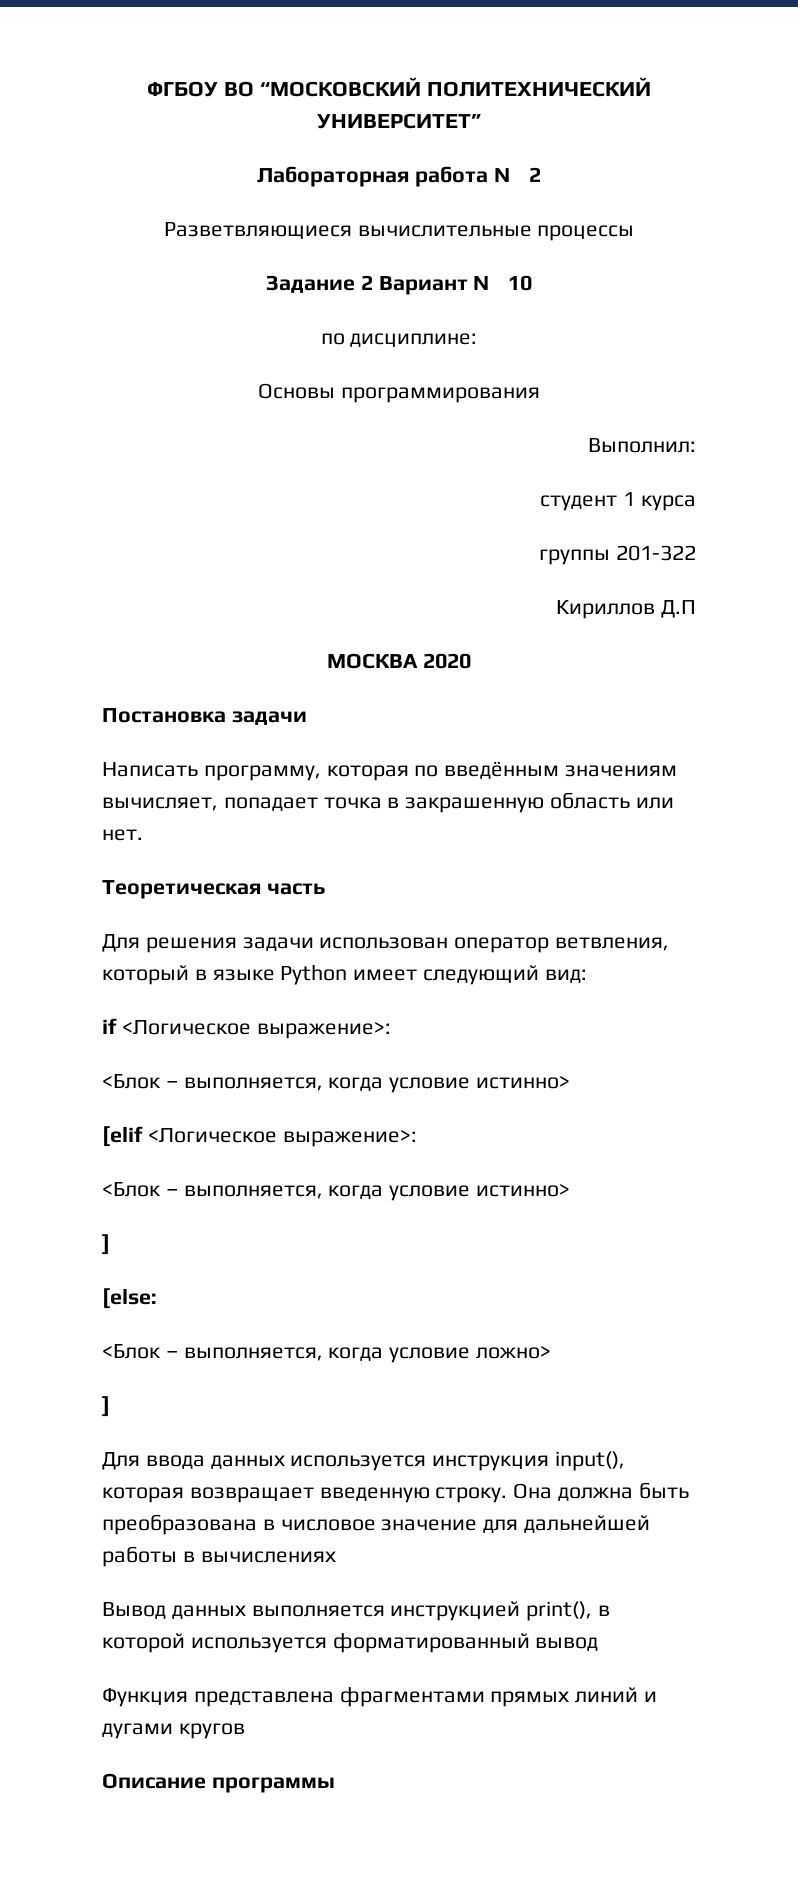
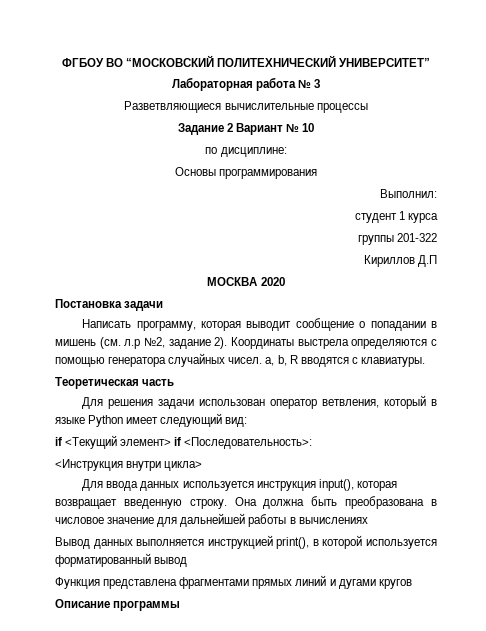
[528,167,541,182] 2 -> [314,79,321,88] 3
[414,761,678,779] [102,792,674,813] [102,829,143,841] по введённым значениям вычисляет, попадает точка в закрашенную область или нет. -> [246,318,438,331] [55,337,437,349] [55,353,425,367] выводит сообщение о попадании в мишень (см. л.р №2, задание 2). Координаты выстрела определяются с помощью генератора случайных чисел. a, b, R вводятся с клавиатуры.
[121,1020,391,1039] [102,1074,571,1093] [102,1126,417,1147] [102,1182,571,1201] [102,1234,110,1255] [102,1288,157,1309] [102,1344,552,1363] [102,1396,110,1417] <Логическое выражение>: // <Блок – выполняется, когда условие истинно> // [elif <Логическое выражение>: // <Блок – выполняется, когда условие истинно> // ] // [else: // <Блок – выполняется, когда условие ложно> // ] -> [65,435,313,449] [55,459,203,471] <Текущий элемент> if <Последовательность>: // <Инструкция внутри цикла>

